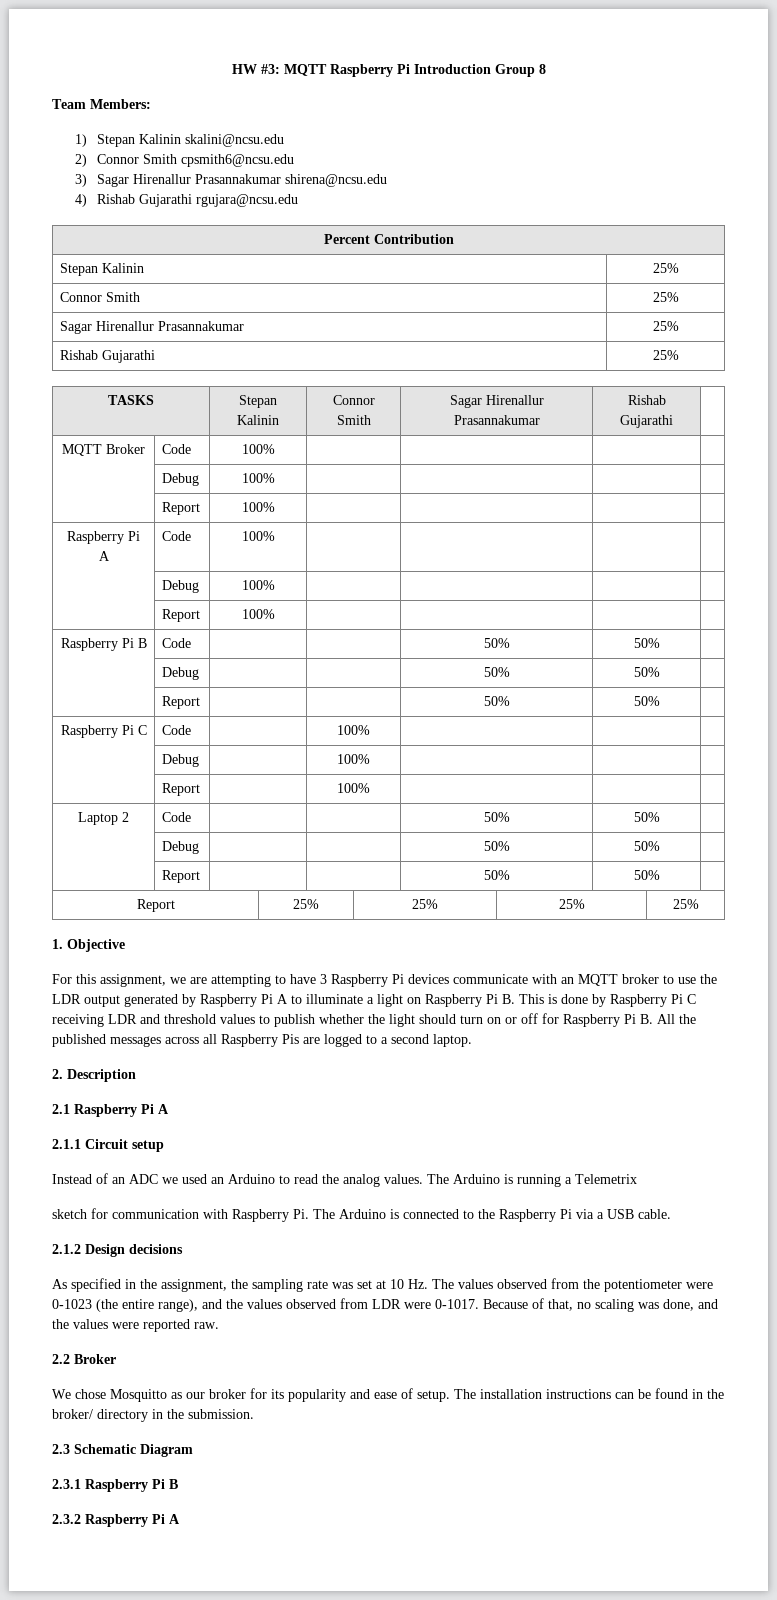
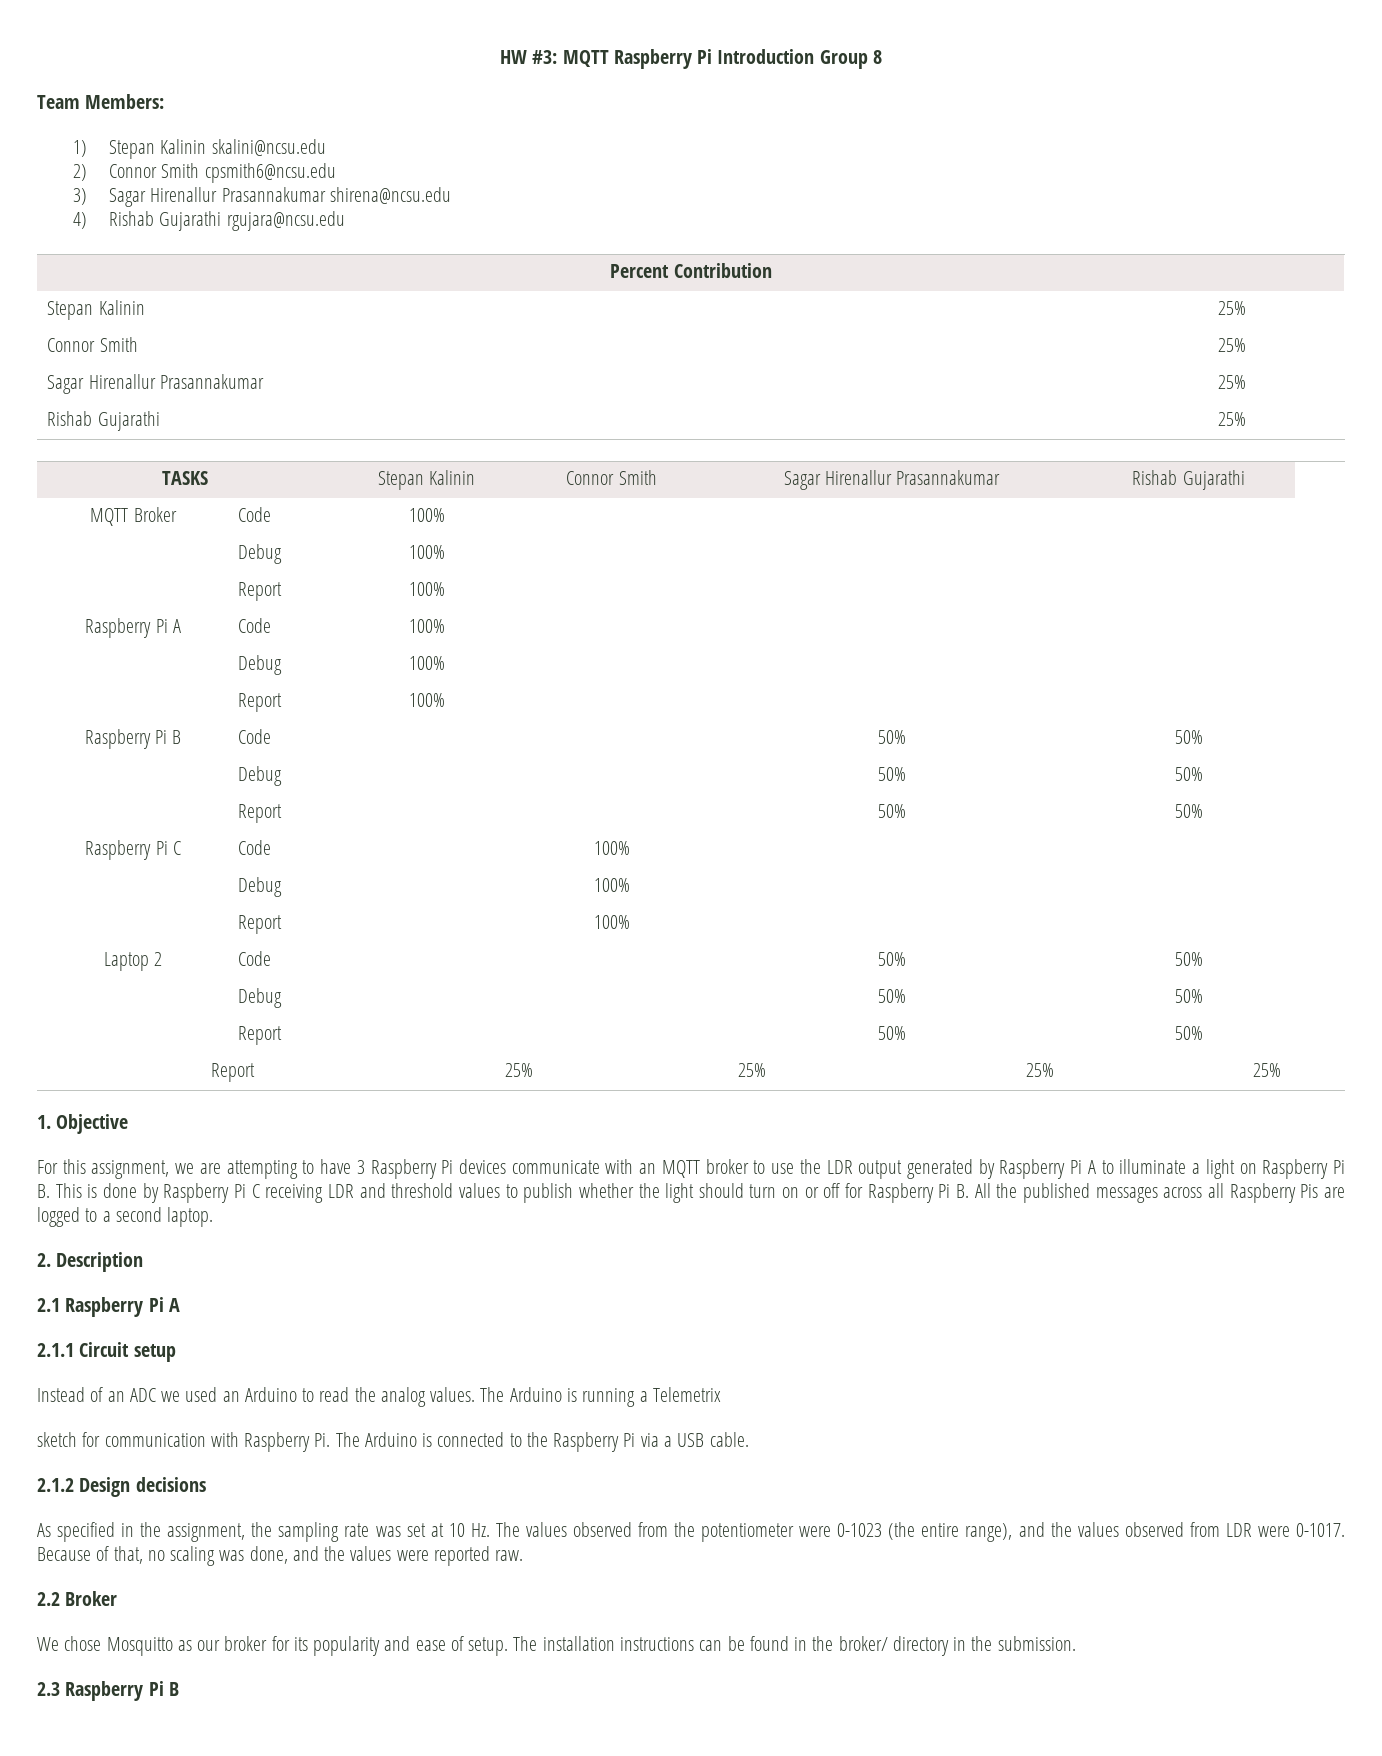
[74,1444,193,1457] [52,1479,178,1492] [52,1514,180,1527] Schematic Diagram // 2.3.1 Raspberry Pi B // 2.3.2 Raspberry Pi A -> [65,1681,179,1701] Raspberry Pi B

